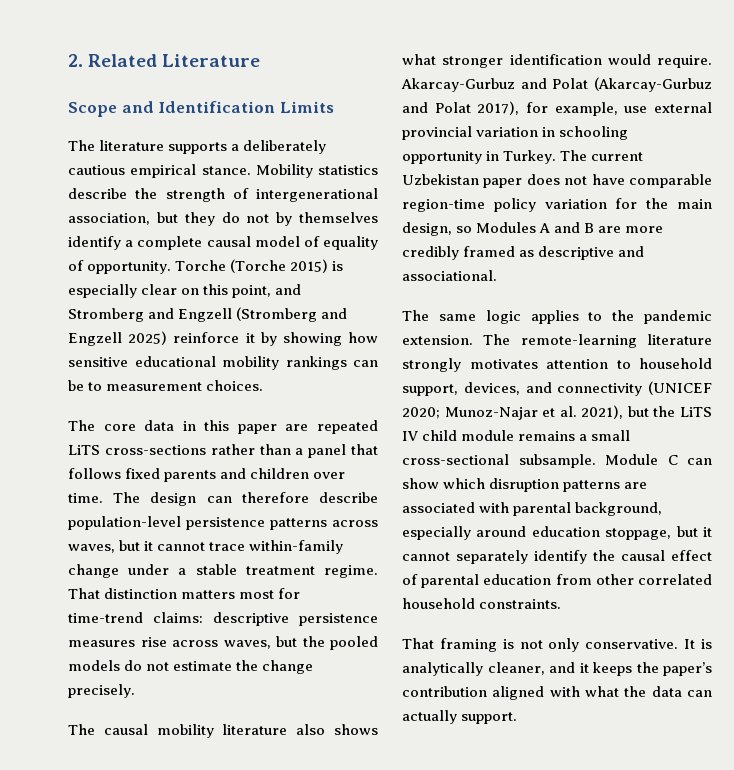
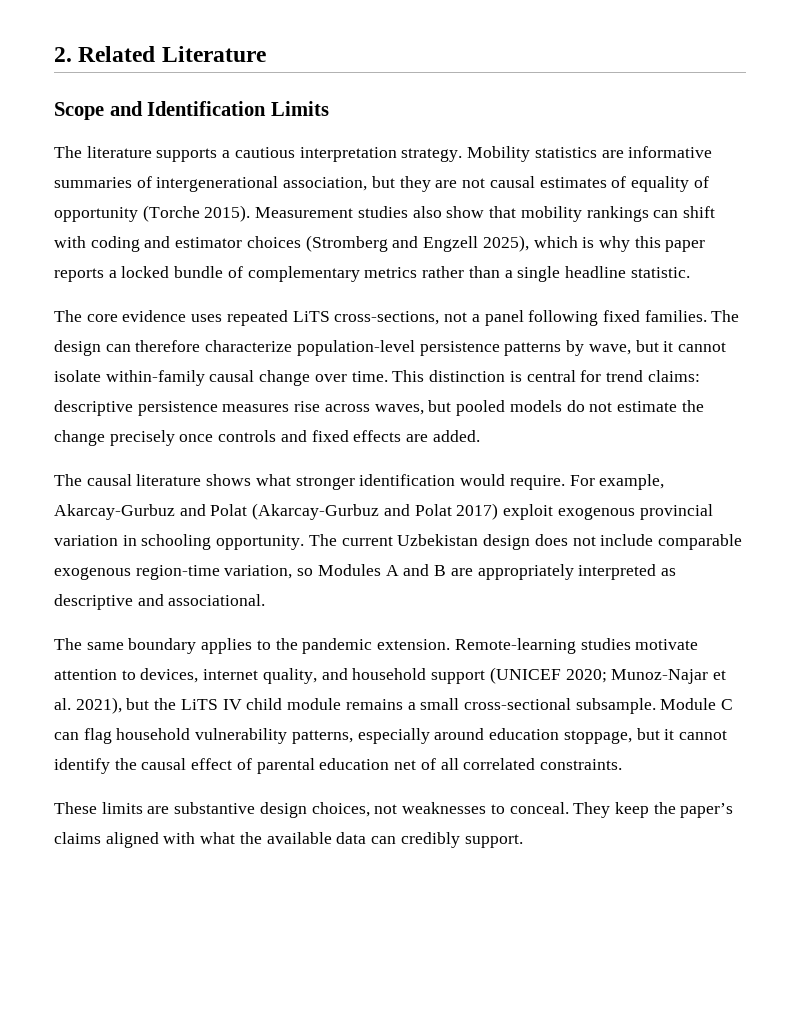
[243,140,327,154] [68,164,378,178] [68,188,225,202] deliberately cautious empirical stance. Mobility statistics describe the strength -> [234,146,713,162] [54,177,132,188] cautious interpretation strategy. Mobility statistics are informative summaries
[221,212,378,226] [68,236,378,250] [68,259,344,274] [68,284,302,298] [68,307,348,322] [68,331,378,346] [68,356,378,370] [68,380,264,391] [68,420,379,434] [68,444,378,458] [68,468,346,482] [68,493,103,503] do not by themselves identify a complete causal model of equality of opportunity. Torche (Torche 2015) is especially clear on this point, and Stromberg and Engzell (Stromberg and Engzell 2025) reinforce it by showing how sensitive educational mobility rankings can be to measurement choices. // The core data in this paper are repeated LiTS cross-sections rather than a panel that follows fixed parents and children over time. -> [435,176,709,192] [54,205,715,222] [54,235,706,252] [54,266,690,282] [54,310,707,326] are not causal estimates of equality of opportunity (Torche 2015). Measurement studies also show that mobility rankings can shift with coding and estimator choices (Stromberg and Engzell 2025), which is why this paper reports a locked bundle of complementary metrics rather than a single headline statistic. // The core evidence uses repeated LiTS cross-sections, not a panel following fixed families.
[319,492,378,503] describe -> [205,340,293,352] characterize
[332,520,378,527] [68,540,344,554] [68,564,378,578] [68,588,301,599] [68,612,143,623] across waves, but it cannot trace within-family change under a stable treatment regime. That distinction matters most for time-trend -> [566,340,726,356] [54,370,643,386] by wave, but it cannot isolate within-family causal change over time. This distinction is central for trend
[302,636,325,647] the -> (452, 406) none
[68,684,135,698] precisely. -> [109,430,480,446] precisely once controls and fixed effects are added.
[156,724,326,738] mobility literature also -> [136,474,202,486] literature
(712, 61) none -> [569,474,665,490] For example,
[477,101,712,116] 2017), for example, use external -> [456,503,635,520] 2017) exploit exogenous
[402,150,557,164] opportunity in Turkey. -> [216,535,305,550] opportunity.
[483,178,523,188] paper -> [483,534,531,550] design
[591,174,712,188] [402,198,712,212] [402,222,452,236] have comparable region-time policy variation for the main design, -> [600,534,742,550] [54,565,293,580] include comparable exogenous region-time variation,
[625,226,664,233] [402,246,516,260] more credibly framed -> [477,564,657,580] appropriately interpreted
[485,310,521,324] logic -> [128,638,197,654] boundary
[483,334,712,348] [402,358,712,372] [402,382,643,396] The remote-learning literature strongly motivates attention to household support, devices, and connectivity -> [454,638,699,654] [54,668,486,684] Remote-learning studies motivate attention to devices, internet quality, and household support
[402,478,648,492] [402,502,663,516] show which disruption patterns are associated with parental background, -> [83,728,353,744] flag household vulnerability patterns,
[456,550,528,564] separately -> (727, 735) none
[555,574,712,585] [402,598,562,609] [402,638,712,652] [402,662,632,676] from other correlated household constraints. // That framing is not only conservative. It is analytically cleaner, and it keeps -> [394,758,622,770] [54,802,649,818] net of all correlated constraints. // These limits are substantive design choices, not weaknesses to conceal. They keep
[402,686,487,697] contribution -> [54,832,101,844] claims
(647, 691) none -> [266,832,332,844] available
[402,710,457,724] actually -> [400,832,460,848] credibly

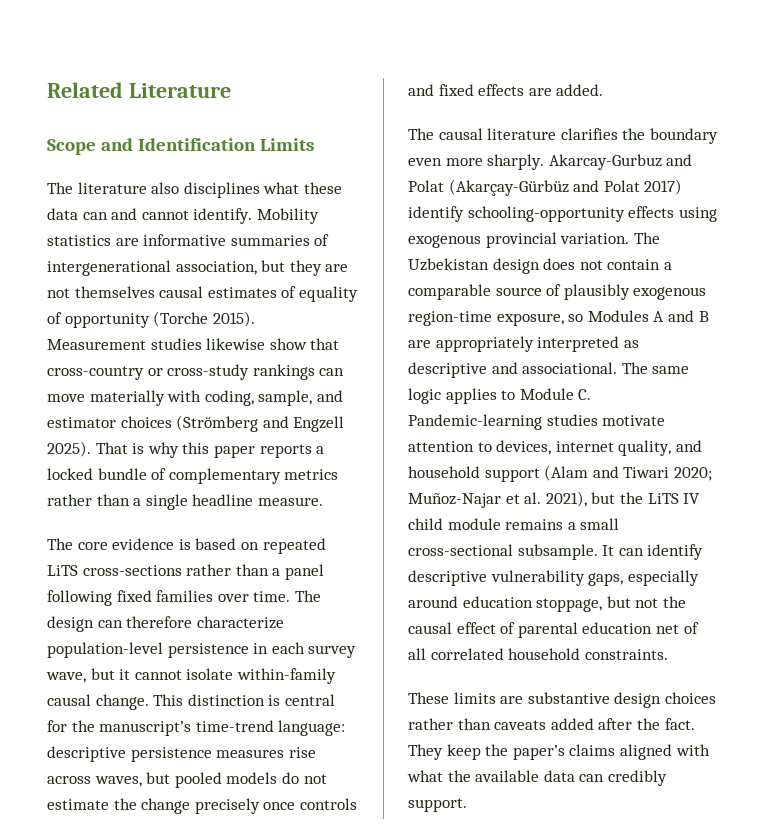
[54,47,72,62] 2. -> (47, 90) none
[156,147,463,162] supports a cautious interpretation strategy. -> [151,182,342,198] [47,208,253,224] also disciplines what these data can and cannot identify.
(486, 183) none -> [74,286,155,298] themselves
[412,206,442,218] also -> [206,338,266,350] likewise
[520,206,715,222] [54,236,140,252] mobility rankings can shift with coding -> [47,364,345,380] [47,390,313,406] cross-country or cross-study rankings can move materially with coding, sample,
[305,235,388,252] (Stromberg -> [176,415,259,432] (Strömberg
[482,235,578,252] 2025), which -> [47,441,128,457] 2025). That
[630,267,690,278] statistic. -> [257,497,323,506] measure.
[191,310,468,326] uses repeated LiTS cross-sections, not -> [178,538,326,554] [47,564,269,576] is based on repeated LiTS cross-sections rather than
[644,310,707,322] families. -> [156,590,291,602] families over time.
[504,340,585,356] patterns by -> [253,642,357,658] in each survey
[259,370,388,386] change over time. -> [95,694,149,710] change.
[605,370,700,382] trend claims: -> [71,720,346,736] the manuscript’s time-trend language:
[206,474,665,490] shows what stronger identification would require. For example, -> [560,128,718,144] [408,154,545,170] clarifies the boundary even more sharply.
[252,503,380,520] (Akarcay-Gurbuz -> [448,179,569,196] (Akarçay-Gürbüz
[503,504,713,520] [54,534,742,550] exploit exogenous provincial variation in schooling opportunity. The current Uzbekistan design does not include comparable -> [408,206,717,222] [408,232,660,248] [408,258,672,274] [408,284,630,300] identify schooling-opportunity effects using exogenous provincial variation. The Uzbekistan design does not contain a comparable source of plausibly
[224,565,293,579] variation, -> [496,313,564,326] exposure,
(266, 600) // -> (618, 368) none
[128,638,197,654] boundary -> [408,388,441,404] logic
[275,638,576,654] the pandemic extension. Remote-learning -> [519,388,592,400] [408,414,542,430] Module C. Pandemic-learning
[489,667,709,684] (UNICEF 2020; Munoz-Najar -> [544,465,712,481] [408,493,501,508] (Alam and Tiwari 2020; Muñoz-Najar
[660,698,734,710] [54,728,353,744] Module C can flag household vulnerability patterns, -> [602,544,704,560] [408,570,624,586] It can identify descriptive vulnerability gaps,
[664,729,727,740] [54,758,110,774] it cannot identify -> [635,598,659,608] not
(536, 764) none -> [508,648,581,660] household
[311,802,569,817] choices, not weaknesses to conceal. -> [664,692,716,704] [408,718,695,730] choices rather than caveats added after the fact.

